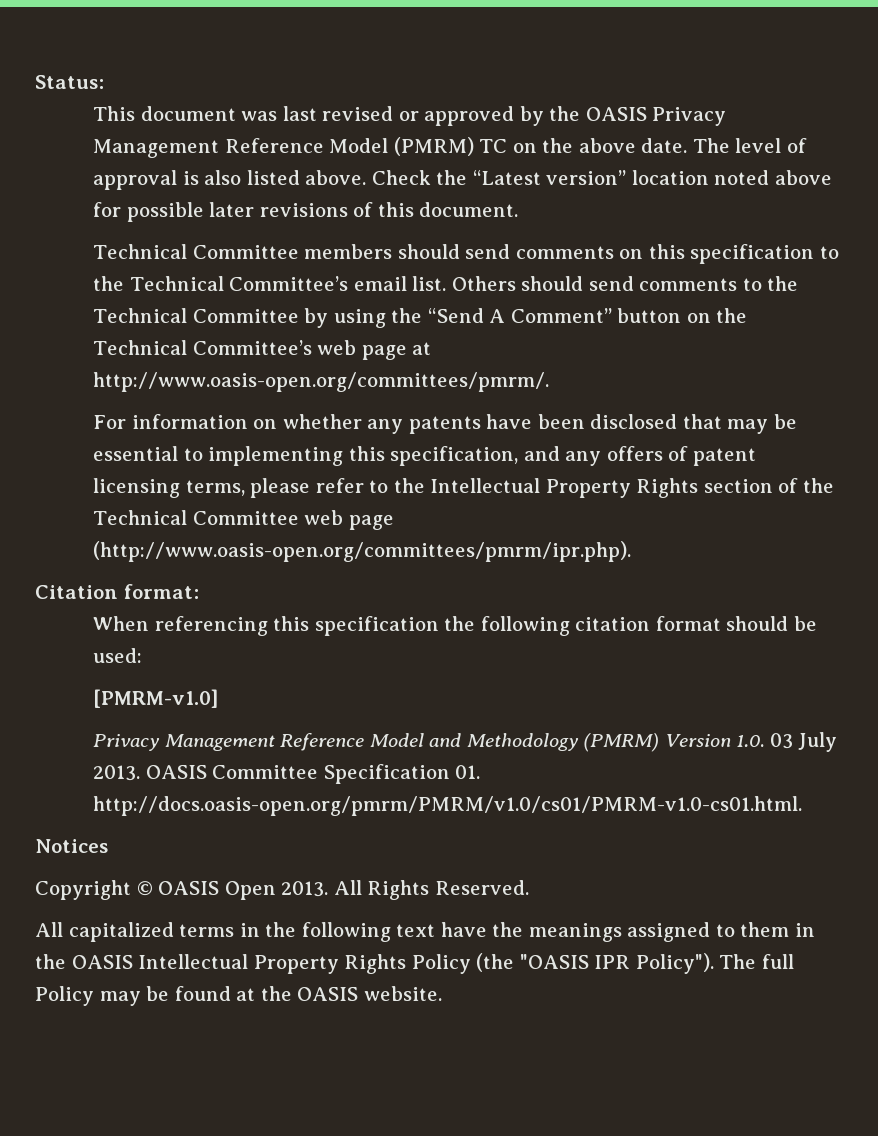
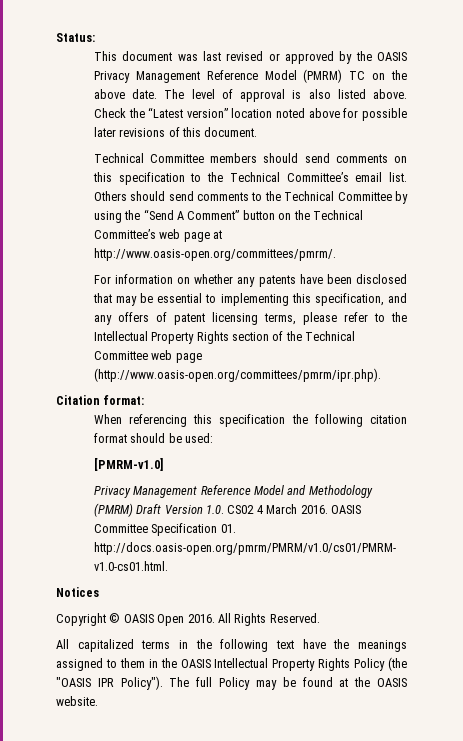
(660, 742) none -> [136,504,162,514] Draft
[769,732,838,752] [93,765,141,781] 03 July 2013. -> [227,504,328,514] CS02 4 March 2016.
[281,881,329,897] 2013. -> [187,614,215,623] 2016.

